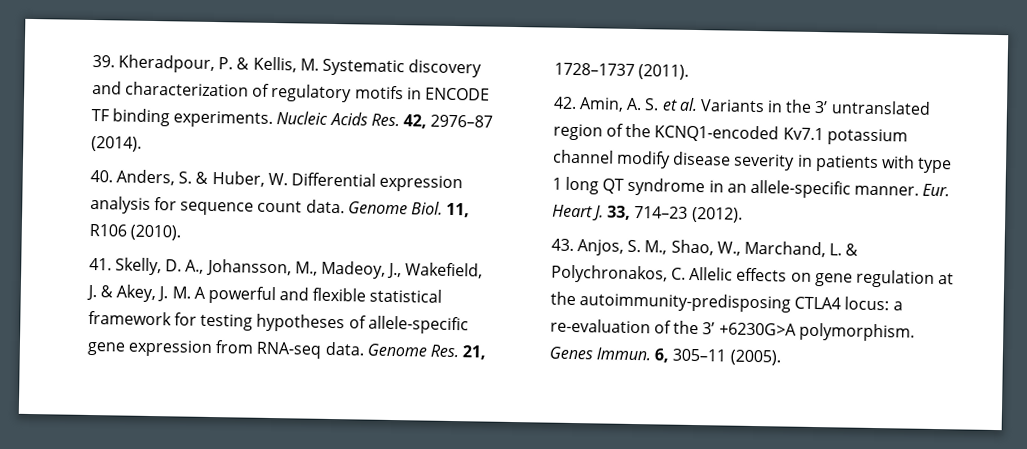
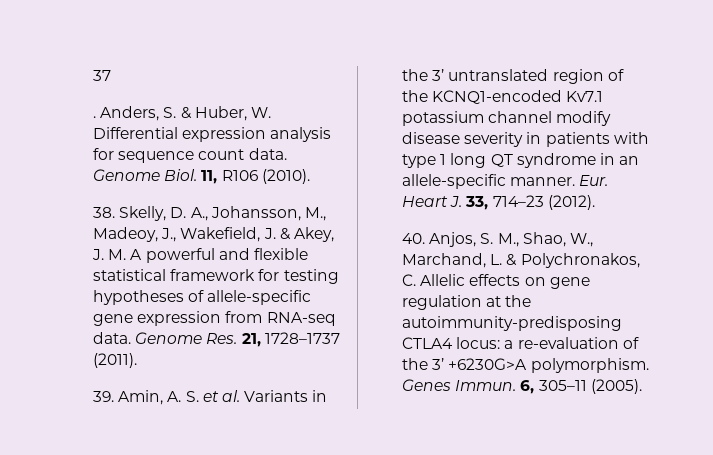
[91,54,483,78] [91,80,490,103] [90,108,494,129] [90,135,142,152] [89,169,113,183] 39. Kheradpour, P. & Kellis, M. Systematic discovery and characterization of regulatory motifs in ENCODE TF binding experiments. Nucleic Acids Res. 42, 2976–87 (2014). // 40. -> [93,70,112,81] [93,116,97,118] 37 // .
[88,257,112,271] 41. -> [93,207,116,218] 38.
[552,96,577,110] 42. -> [93,391,115,402] 39.
[550,238,574,251] 43. -> [402,233,426,244] 40.

